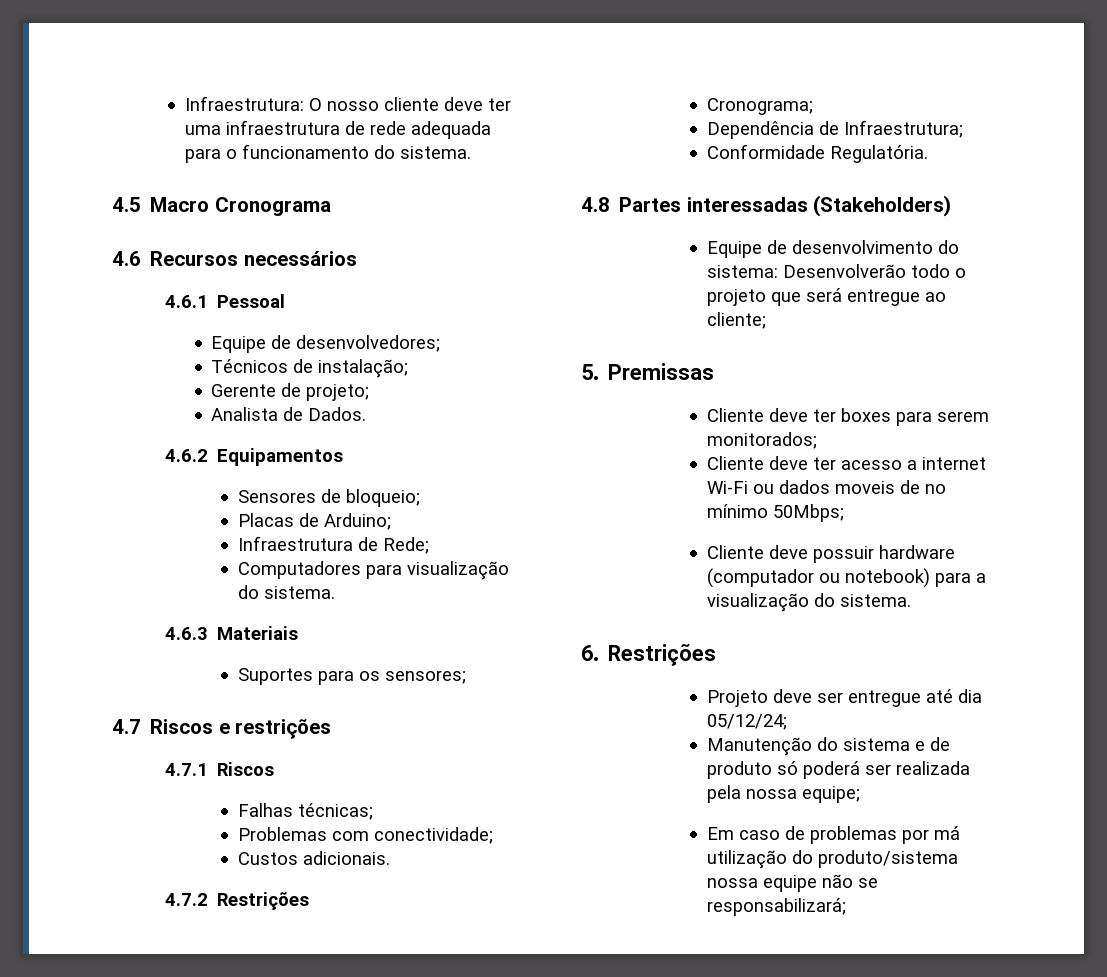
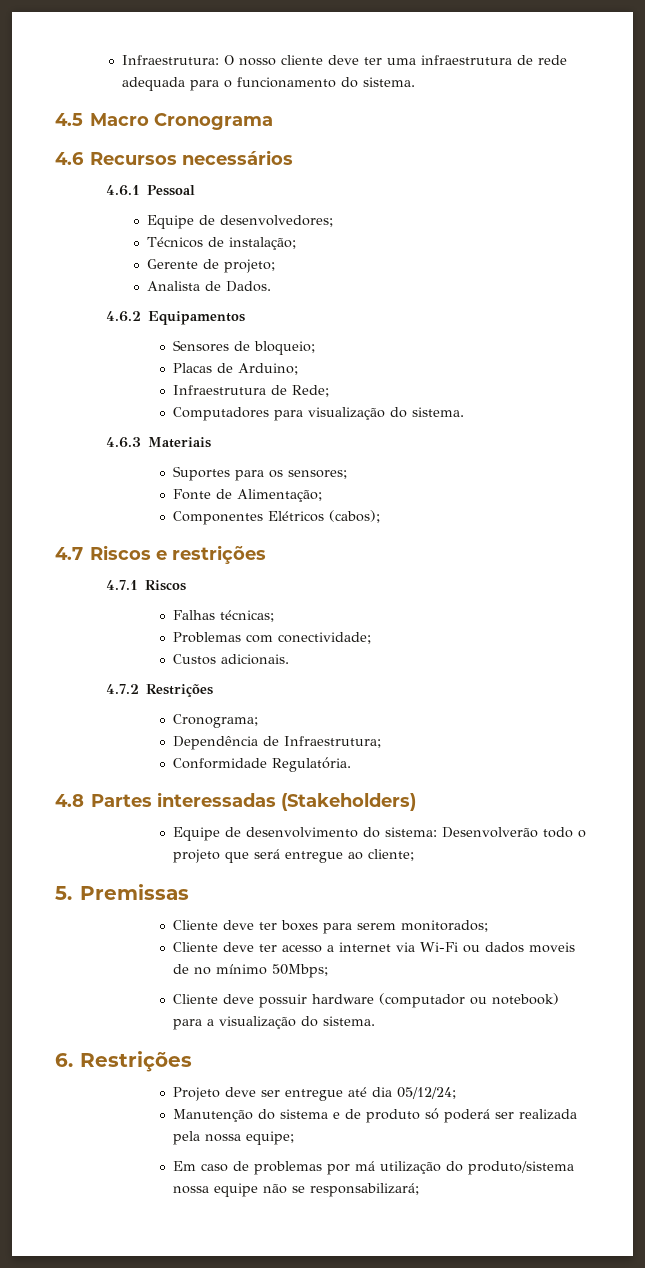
(466, 677) none -> [172,489,322,502] [172,510,380,525] // Fonte de Alimentação; // Componentes Elétricos (cabos);
(986, 463) none -> [395,942,415,952] via

